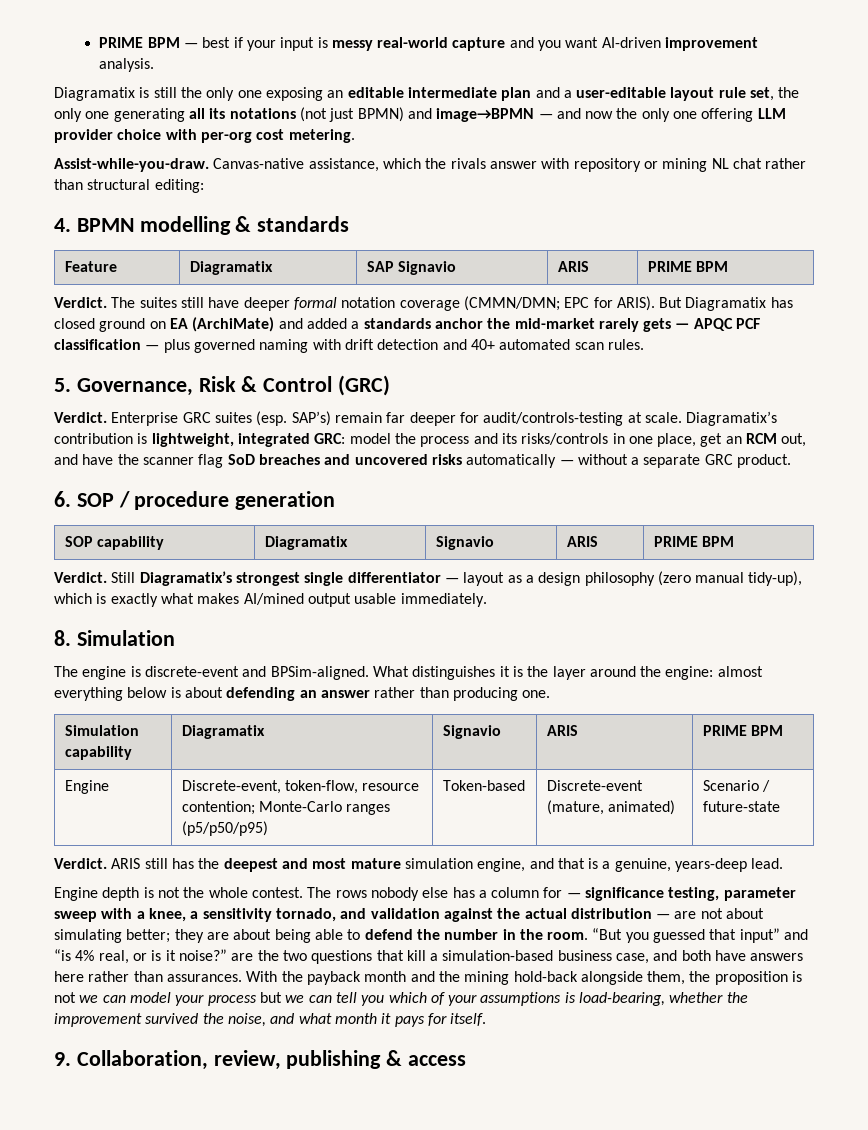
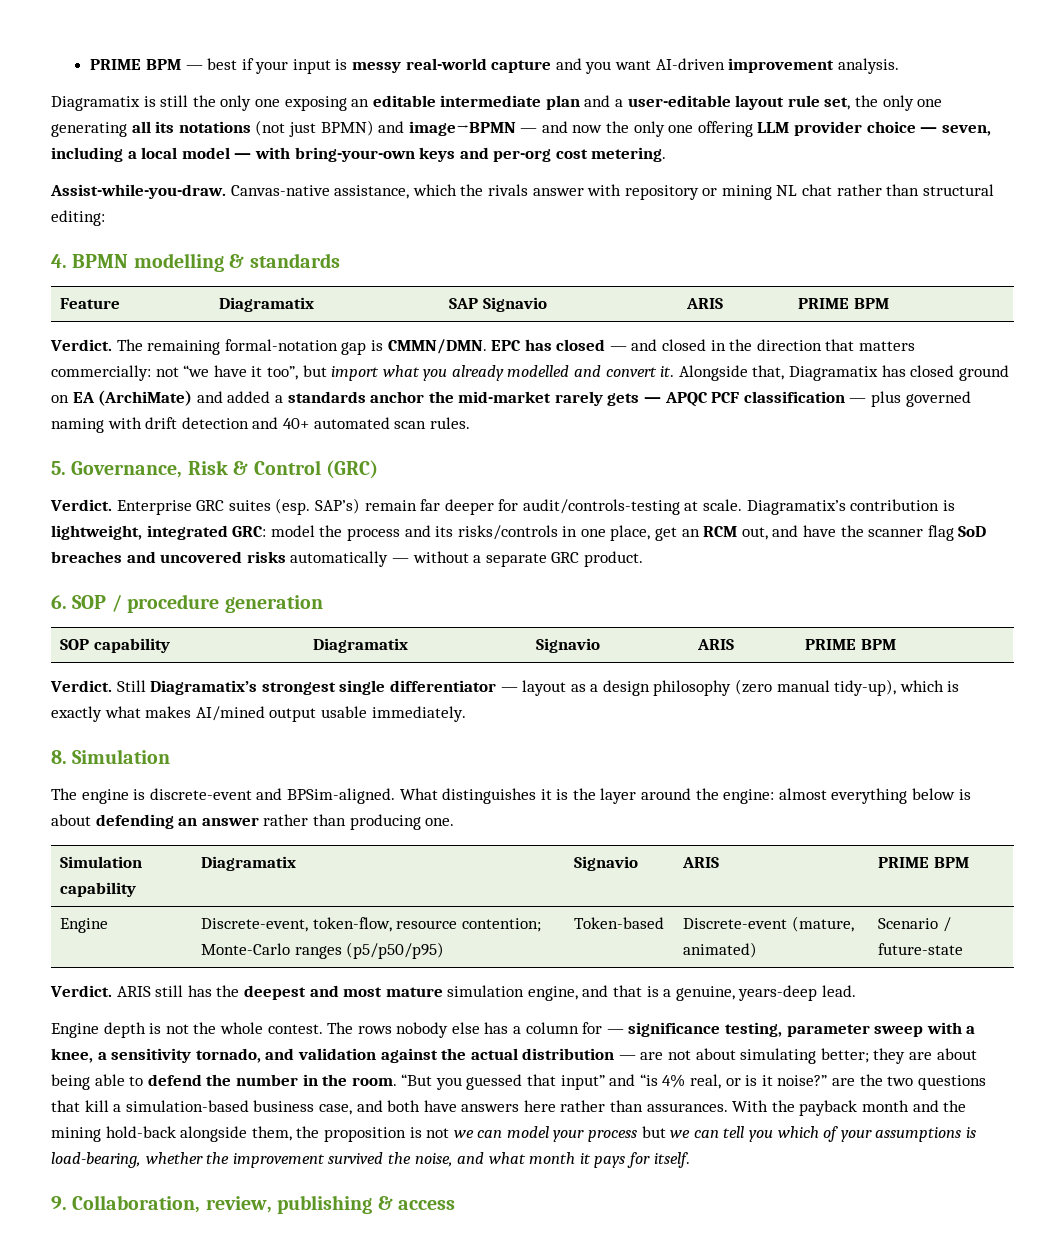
[165,129,197,140] with -> [920,125,991,136] [51,147,489,162] — seven, including a local model — with bring-your-own keys and
[139,296,683,311] suites still have deeper formal notation coverage (CMMN/DMN; EPC for ARIS). But -> [147,339,916,355] [51,365,785,381] remaining formal-notation gap is CMMN/DMN. EPC has closed — and closed in the direction that matters commercially: not “we have it too”, but import what you already modelled and convert it. Alongside that,

